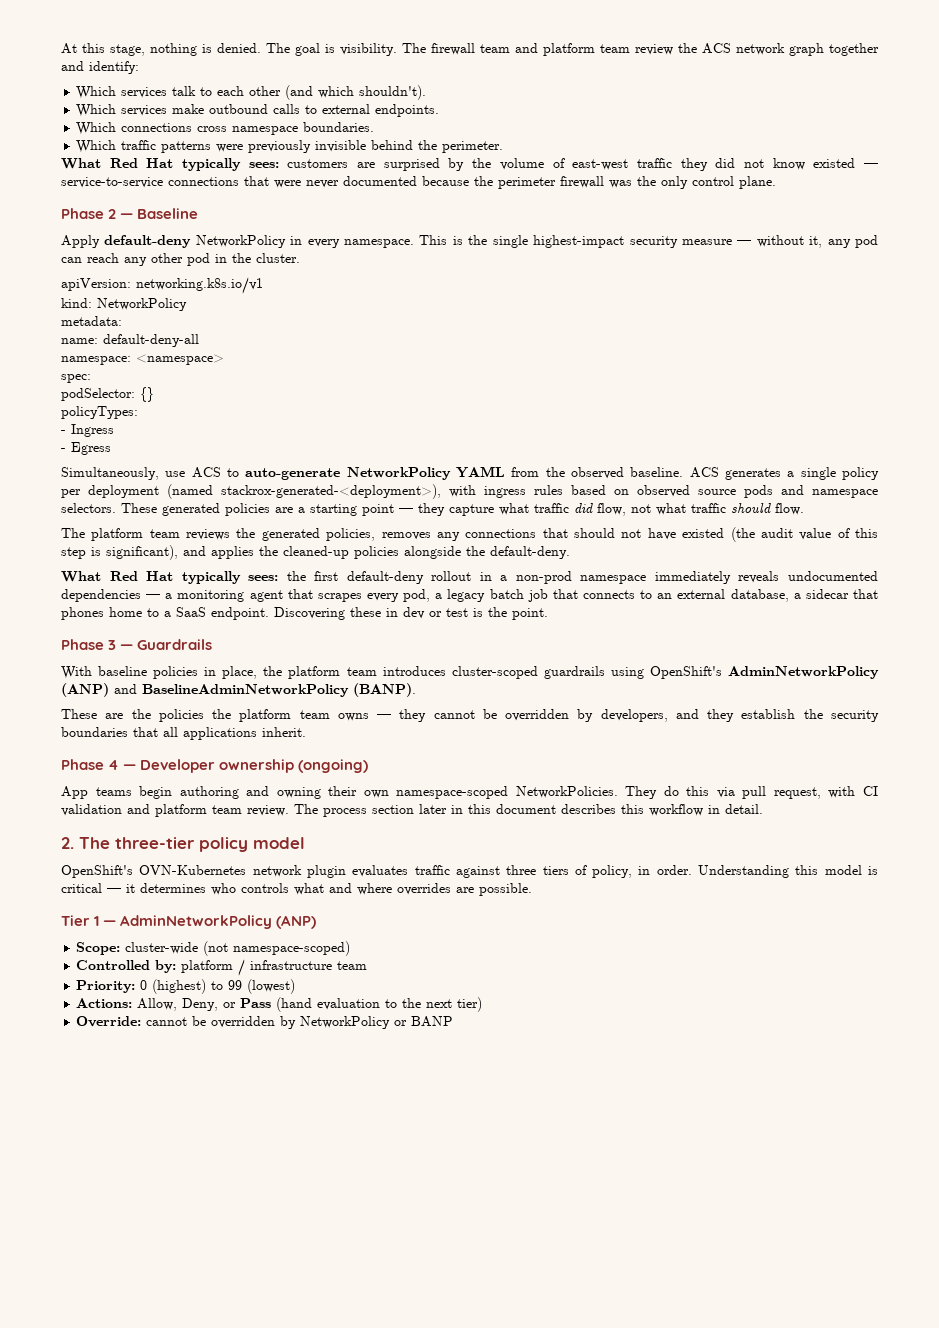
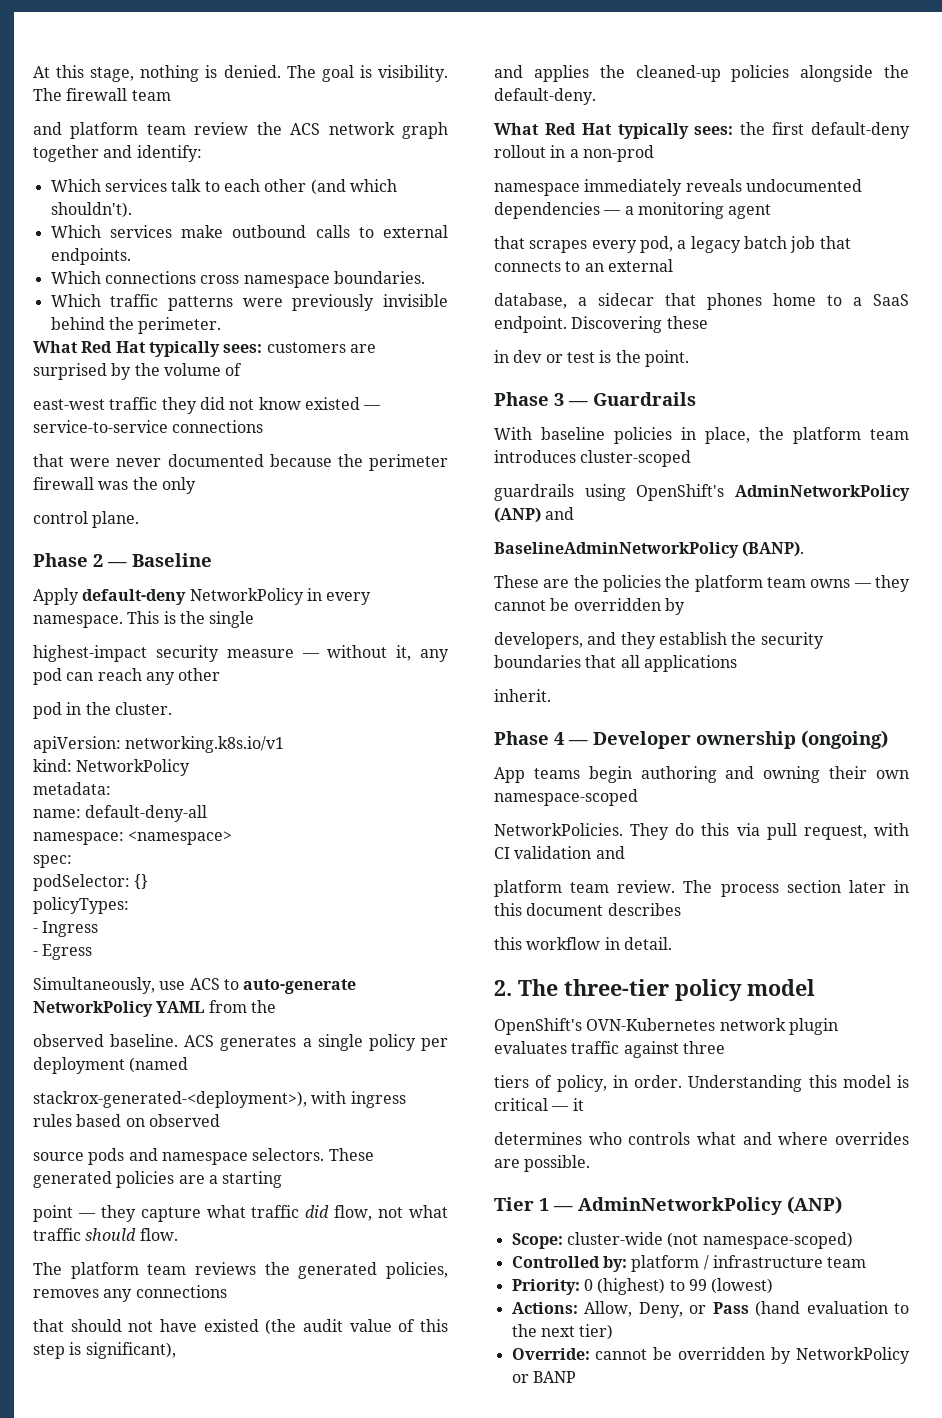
(510, 48) none -> (171, 95) //
(565, 163) none -> (243, 369) //
(239, 181) none -> (264, 426) //
(688, 182) none -> (196, 485) //
(528, 241) none -> (255, 619) //
(183, 258) none -> (221, 674) //
(565, 472) none -> (276, 1006) //
(213, 491) none -> (189, 1065) //
(690, 491) none -> (220, 1120) //
(357, 510) none -> (283, 1179) //
(537, 533) none -> (227, 1291) //
(178, 552) none -> (176, 1350) //
(572, 577) none -> (654, 153) //
(283, 596) none -> (772, 211) //
(726, 594) none -> (673, 265) //
(381, 612) none -> (708, 322) //
(538, 672) none -> (692, 458) //
(137, 689) none -> (575, 513) //
(594, 715) none -> (685, 606) //
(257, 733) none -> (737, 663) //
(509, 792) none -> (638, 797) //
(150, 809) none -> (625, 852) //
(616, 809) none -> (681, 909) //
(537, 870) none -> (725, 1047) //
(135, 888) none -> (584, 1104) //

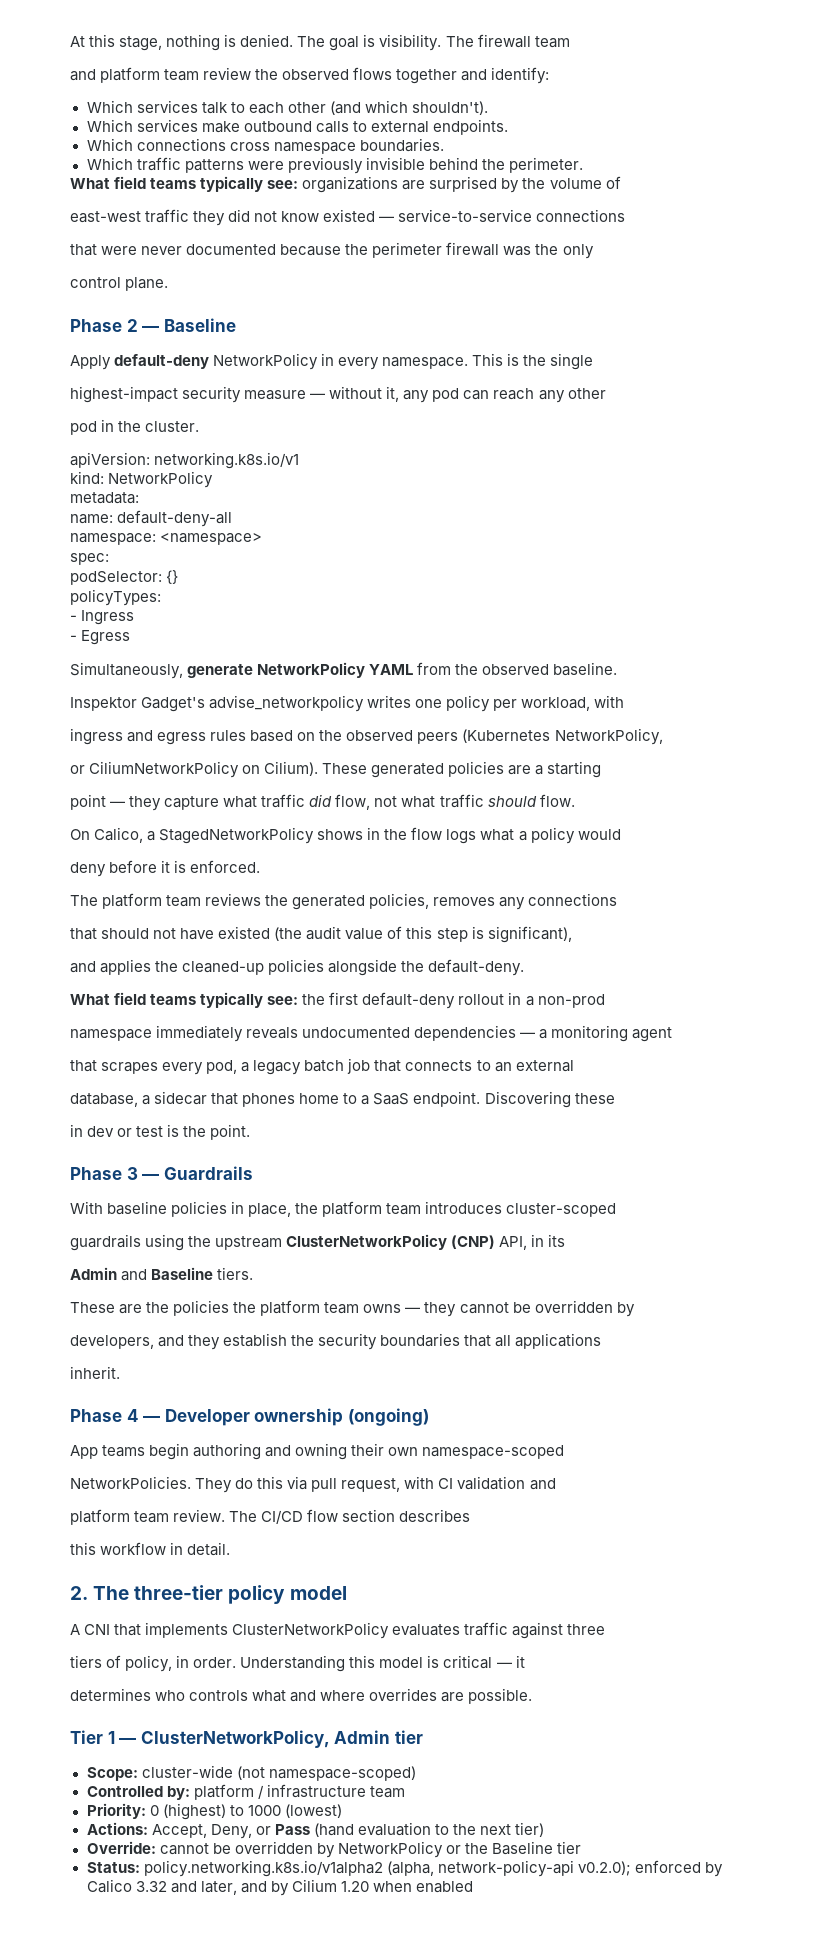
[290,122,448,139] ACS network graph -> [282,67,393,80] observed flows
[81,341,346,357] Red Hat typically sees: customers -> [114,176,399,193] field teams typically see: organizations
[159,978,357,994] use ACS to auto-generate -> [187,664,254,678] generate
(276, 1006) // -> (479, 669) none
[184,1034,449,1051] [33,1057,189,1074] [33,1091,406,1108] ACS generates a single policy per deployment (named // stackrox-generated-<deployment>), with ingress -> [70,695,625,712] [70,728,207,745] // Inspektor Gadget's advise_networkpolicy writes one policy per workload, with // ingress and egress
[148,1114,220,1127] [33,1148,325,1165] observed // source pods and namespace selectors. -> [319,728,663,745] [70,761,319,778] the observed peers (Kubernetes NetworkPolicy, // or CiliumNetworkPolicy on Cilium).
(178, 1234) none -> [70,827,621,844] [70,860,261,877] // On Calico, a StagedNetworkPolicy shows in the flow logs what a policy would // deny before it is enforced.
[544,123,734,139] Red Hat typically sees: -> [114,992,299,1008] field teams typically see:
[636,484,910,501] [494,507,575,523] [494,541,805,558] OpenShift's AdminNetworkPolicy (ANP) and // BaselineAdminNetworkPolicy (BANP). -> [188,1234,566,1250] [70,1267,254,1281] the upstream ClusterNetworkPolicy (CNP) API, in its // Admin and Baseline tiers.
[720,880,909,897] [494,903,604,916] process section later in this document -> [261,1509,396,1524] CI/CD flow section
[494,1018,838,1035] OpenShift's OVN-Kubernetes network plugin -> [70,1622,390,1639] A CNI that implements ClusterNetworkPolicy
[578,1196,842,1215] AdminNetworkPolicy (ANP) -> [140,1730,423,1748] ClusterNetworkPolicy, Admin tier
[688,1279,707,1291] 99 -> [247,1805,281,1816] 1000
[584,1301,633,1317] Allow, -> [151,1824,207,1838] Accept,
[532,1371,576,1383] BANP -> [464,1841,581,1855] [86,1860,723,1877] [86,1879,473,1896] the Baseline tier // Status: policy.networking.k8s.io/v1alpha2 (alpha, network-policy-api v0.2.0); enforced by Calico 3.32 and later, and by Cilium 1.20 when enabled

